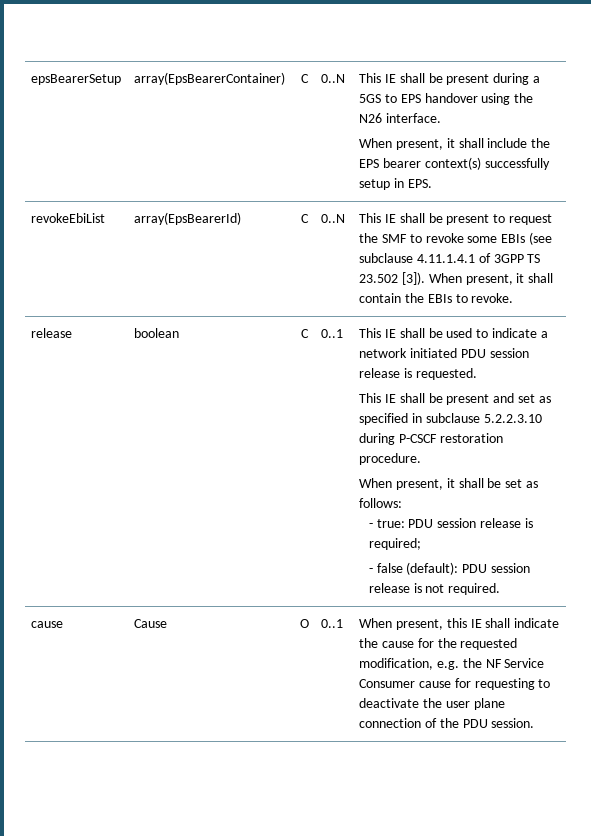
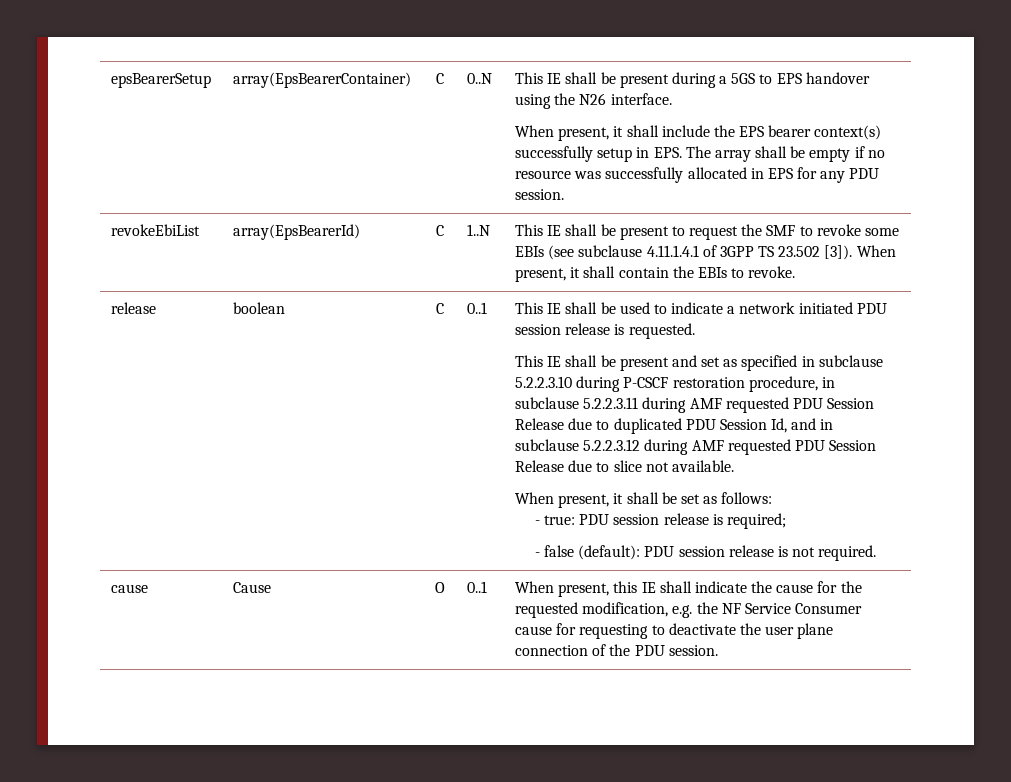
(432, 183) none -> [685,146,885,162] [514,167,880,183] [514,189,564,200] The array shall be empty if no resource was successfully allocated in EPS for any PDU session.
[321,214,346,223] 0..N -> [466,224,490,236] 1..N
[359,453,422,465] procedure. -> [748,376,835,392] [514,397,875,413] [514,418,834,434] [514,439,877,455] [514,460,734,472] procedure, in subclause 5.2.2.3.11 during AMF requested PDU Session Release due to duplicated PDU Session Id, and in subclause 5.2.2.3.12 during AMF requested PDU Session Release due to slice not available.

